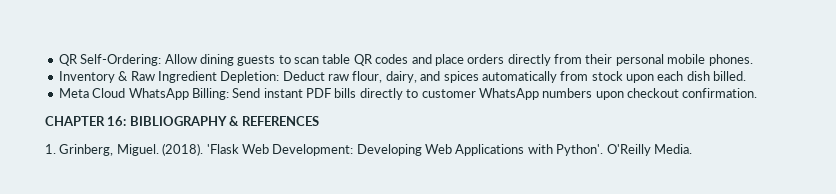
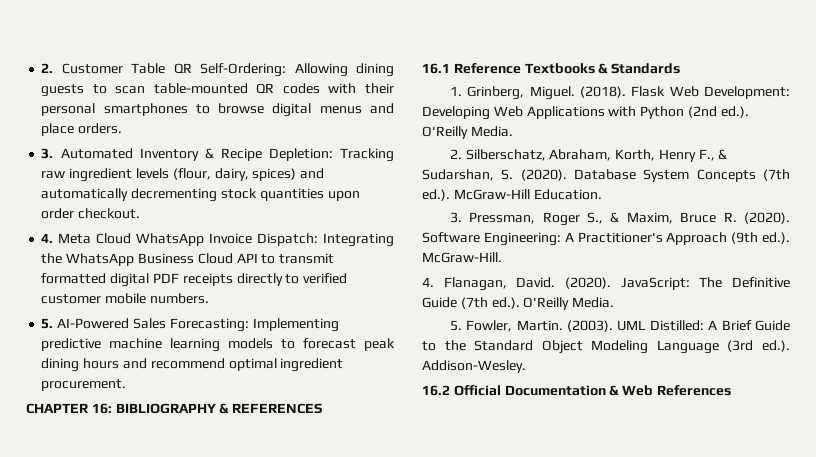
(58, 60) none -> [41,63,166,74] 2. Customer Table
[164,54,197,64] Allow -> [294,63,348,77] Allowing
[322,54,351,64] table -> [153,83,248,94] table-mounted
[411,54,753,66] [58,71,747,83] [58,88,758,100] and place orders directly from their personal mobile phones. // Inventory & Raw Ingredient Depletion: Deduct raw flour, dairy, and spices automatically from stock upon each dish billed. // Meta Cloud WhatsApp Billing: Send instant PDF bills directly to customer WhatsApp numbers upon checkout confirmation. -> [328,83,394,94] [41,103,394,117] [41,123,123,136] [41,148,394,162] [41,168,325,182] [41,188,360,202] [41,208,141,219] [41,233,395,247] [41,253,335,266] [41,273,348,287] [41,293,209,304] [41,318,339,332] [41,338,395,352] [41,358,344,372] [41,379,127,391] with their personal smartphones to browse digital menus and place orders. // 3. Automated Inventory & Recipe Depletion: Tracking raw ingredient levels (flour, dairy, spices) and automatically decrementing stock quantities upon order checkout. // 4. Meta Cloud WhatsApp Invoice Dispatch: Integrating the WhatsApp Business Cloud API to transmit formatted digital PDF receipts directly to verified customer mobile numbers. // 5. AI-Powered Sales Forecasting: Implementing predictive machine learning models to forecast peak dining hours and recommend optimal ingredient procurement.
(319, 121) none -> [422,63,681,74] // 16.1 Reference Textbooks & Standards
[206,144,239,154] 'Flask -> [631,86,666,97] Flask
[556,144,692,156] Python'. O'Reilly Media. -> [640,106,749,119] [422,126,513,139] [449,149,728,162] [422,169,790,182] [422,189,602,201] [449,212,790,226] [422,232,790,246] [422,252,502,263] [422,277,790,291] [422,297,615,310] [449,320,790,332] [422,340,790,354] [422,360,526,373] [422,385,731,396] Python (2nd ed.). O'Reilly Media. // 2. Silberschatz, Abraham, Korth, Henry F., & Sudarshan, S. (2020). Database System Concepts (7th ed.). McGraw-Hill Education. // 3. Pressman, Roger S., & Maxim, Bruce R. (2020). Software Engineering: A Practitioner's Approach (9th ed.). McGraw-Hill. // 4. Flanagan, David. (2020). JavaScript: The Definitive Guide (7th ed.). O'Reilly Media. // 5. Fowler, Martin. (2003). UML Distilled: A Brief Guide to the Standard Object Modeling Language (3rd ed.). Addison-Wesley. // 16.2 Official Documentation & Web References

